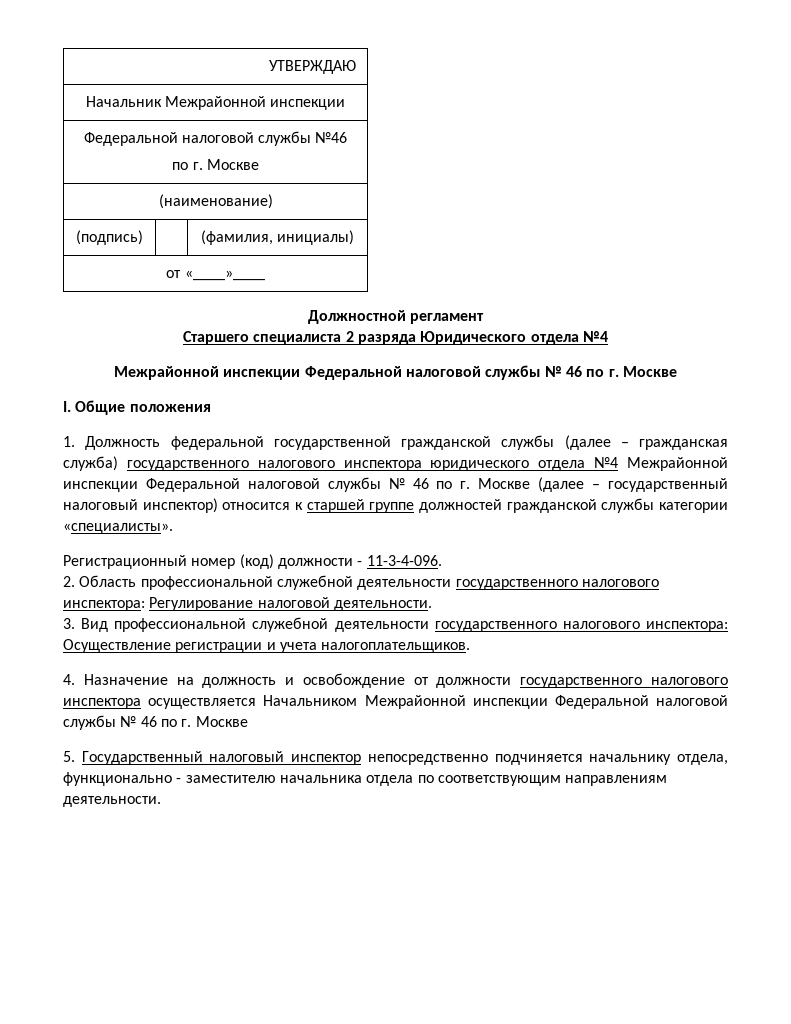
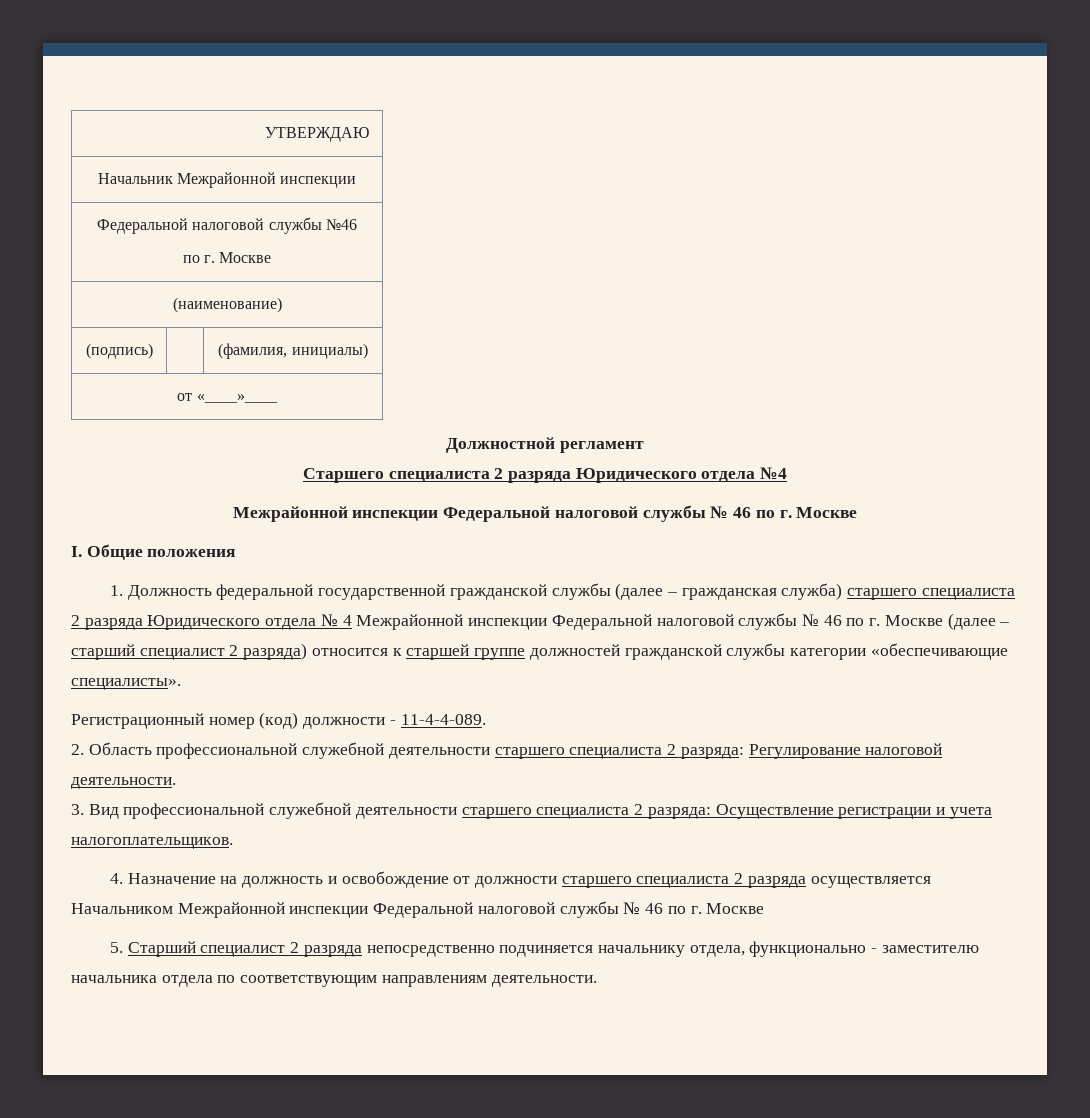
[126,457,619,471] государственного налогового инспектора юридического отдела №4 -> [847,588,1015,600] [71,614,352,630] старшего специалиста 2 разряда Юридического отдела № 4
[608,478,729,492] [63,498,218,513] государственный налоговый инспектор) -> [71,643,308,660] старший специалист 2 разряда)
[63,523,173,534] «специалисты». -> [870,643,1008,660] [71,678,181,690] «обеспечивающие специалисты».
[366,555,442,566] 11-3-4-096. -> [400,714,486,725] 11-4-4-089.
[455,579,659,590] [63,600,145,611] государственного налогового инспектора: -> [494,744,744,759] старшего специалиста 2 разряда:
[434,621,728,632] государственного налогового инспектора: -> [461,804,711,819] старшего специалиста 2 разряда:
[520,677,728,688] [63,698,141,709] государственного налогового инспектора -> [561,873,806,888] старшего специалиста 2 разряда
[81,751,362,765] Государственный налоговый инспектор -> [127,941,362,957] Старший специалист 2 разряда

